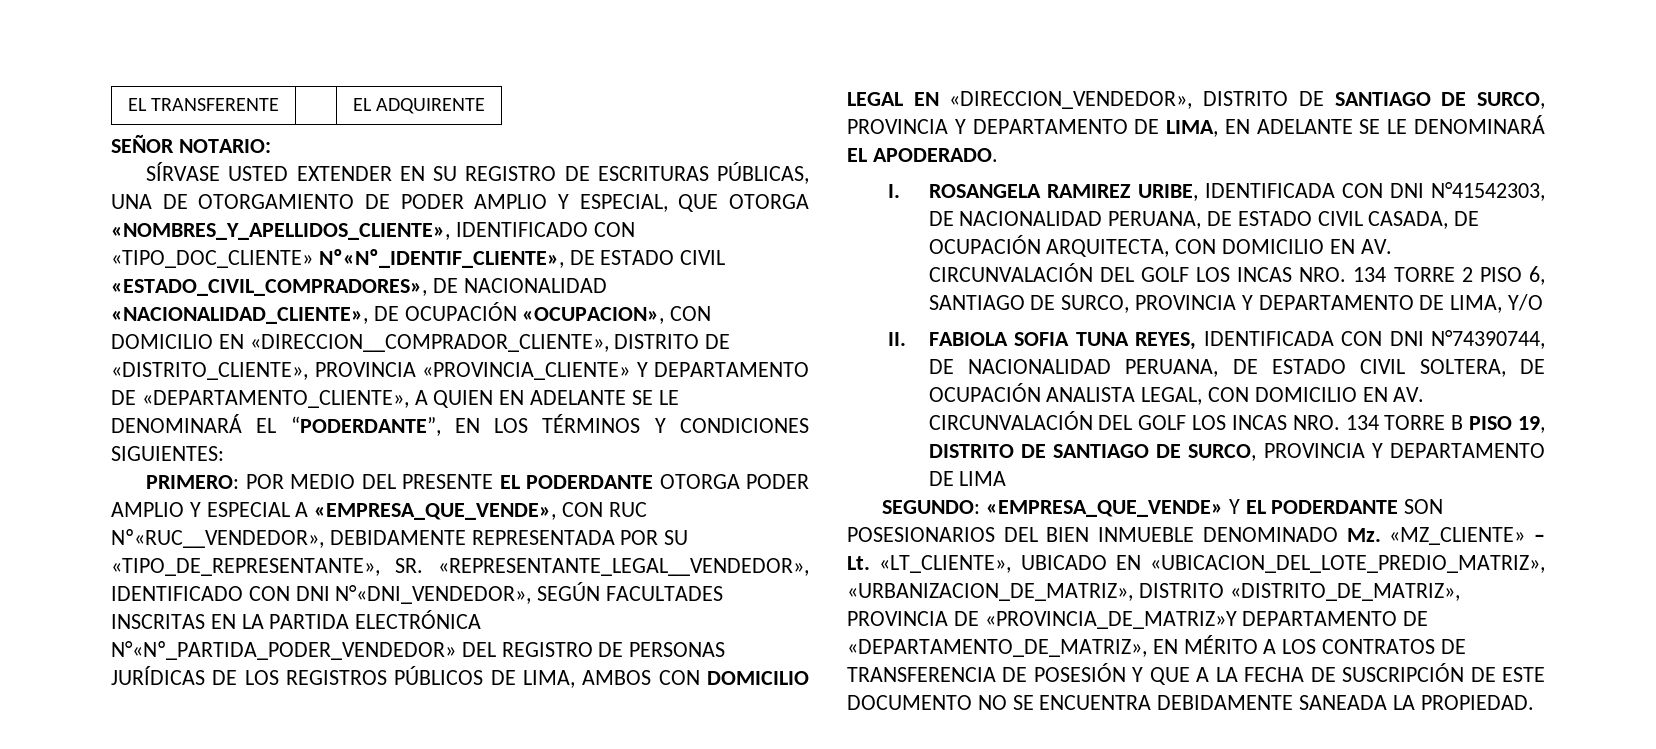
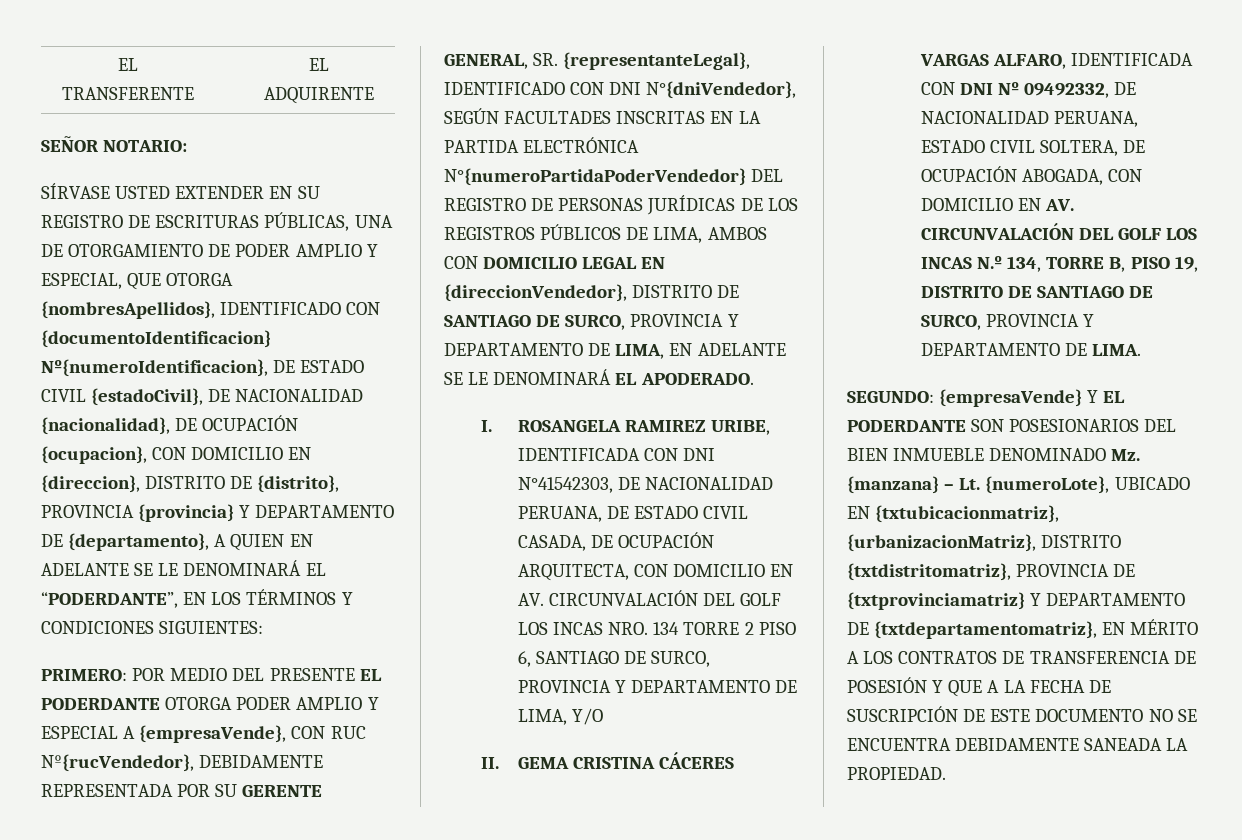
[111,222,635,240] [111,249,726,268] [111,278,607,296] [111,302,712,324] [111,334,731,352] [111,362,809,380] [111,390,409,408] «NOMBRES_Y_APELLIDOS_CLIENTE», IDENTIFICADO CON «TIPO_DOC_CLIENTE» Nº«Nº_IDENTIF_CLIENTE», DE ESTADO CIVIL «ESTADO_CIVIL_COMPRADORES», DE NACIONALIDAD «NACIONALIDAD_CLIENTE», DE OCUPACIÓN «OCUPACION», CON DOMICILIO EN «DIRECCION__COMPRADOR_CLIENTE», DISTRITO DE «DISTRITO_CLIENTE», PROVINCIA «PROVINCIA_CLIENTE» Y DEPARTAMENTO DE «DEPARTAMENTO_CLIENTE», -> [41,301,381,319] [41,330,271,348] [41,359,365,377] [41,388,364,406] [41,415,299,435] [41,446,312,464] [41,475,340,493] [41,504,395,522] [41,533,210,551] {nombresApellidos}, IDENTIFICADO CON {documentoIdentificacion} Nº{numeroIdentificacion}, DE ESTADO CIVIL {estadoCivil}, DE NACIONALIDAD {nacionalidad}, DE OCUPACIÓN {ocupacion}, CON DOMICILIO EN {direccion}, DISTRITO DE {distrito}, PROVINCIA {provincia} Y DEPARTAMENTO DE {departamento},
[314,503,557,520] «EMPRESA_QUE_VENDE», -> [139,725,287,743] {empresaVende},
[111,529,324,548] Nº«RUC__VENDEDOR», -> [41,754,194,772] Nº{rucVendedor},
[111,558,809,576] «TIPO_DE_REPRESENTANTE», SR. «REPRESENTANTE_LEGAL__VENDEDOR», -> [242,785,323,797] [444,52,751,70] GERENTE GENERAL, SR. {representanteLegal},
[335,585,532,604] N°«DNI_VENDEDOR», -> [646,81,797,99] N°{dniVendedor},
[111,641,456,660] N°«Nº_PARTIDA_PODER_VENDEDOR» -> [444,168,746,186] N°{numeroPartidaPoderVendedor}
[949,91,1193,109] «DIRECCION_VENDEDOR», -> [444,284,627,302] {direccionVendedor},
[928,330,1545,350] [928,359,1258,377] FABIOLA SOFIA TUNA REYES, IDENTIFICADA CON DNI N°74390744, DE NACIONALIDAD PERUANA, DE -> [517,752,735,769] [919,53,1194,69] [920,82,1137,98] [920,111,1139,127] GEMA CRISTINA CÁCERES VARGAS ALFARO, IDENTIFICADA CON DNI Nº 09492332, DE NACIONALIDAD PERUANA,
[1046,387,1425,405] [928,411,1464,430] ANALISTA LEGAL, CON DOMICILIO EN AV. CIRCUNVALACIÓN DEL GOLF LOS INCAS NRO. 134 TORRE B -> [1022,169,1143,185] [920,198,1075,211] [920,223,1198,240] [920,256,1126,272] ABOGADA, CON DOMICILIO EN AV. CIRCUNVALACIÓN DEL GOLF LOS INCAS N.º 134, TORRE B,
[959,471,1007,486] LIMA -> [1092,344,1142,356] LIMA.
[986,500,1224,517] «EMPRESA_QUE_VENDE» -> [939,389,1083,407] {empresaVende}
[1389,527,1526,545] «MZ_CLIENTE» -> [847,476,939,494] {manzana}
[879,555,1012,573] «LT_CLIENTE», -> [985,476,1110,494] {numeroLote},
[1150,555,1545,573] [847,583,1460,601] [847,611,1429,629] [847,639,1147,657] «UBICACION_DEL_LOTE_PREDIO_MATRIZ», «URBANIZACION_DE_MATRIZ», DISTRITO «DISTRITO_DE_MATRIZ», PROVINCIA DE «PROVINCIA_DE_MATRIZ»Y DEPARTAMENTO DE «DEPARTAMENTO_DE_MATRIZ», -> [875,505,1060,523] [847,534,1122,552] [847,563,1136,581] [847,592,1186,610] [847,621,1098,639] {txtubicacionmatriz}, {urbanizacionMatriz}, DISTRITO {txtdistritomatriz}, PROVINCIA DE {txtprovinciamatriz} Y DEPARTAMENTO DE {txtdepartamentomatriz},

